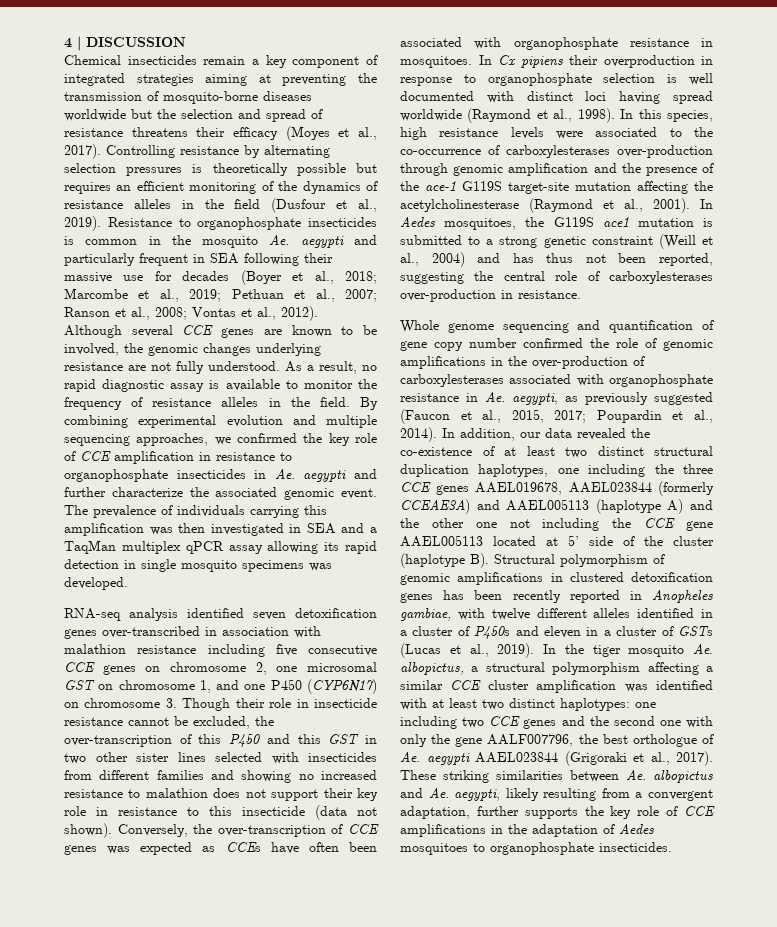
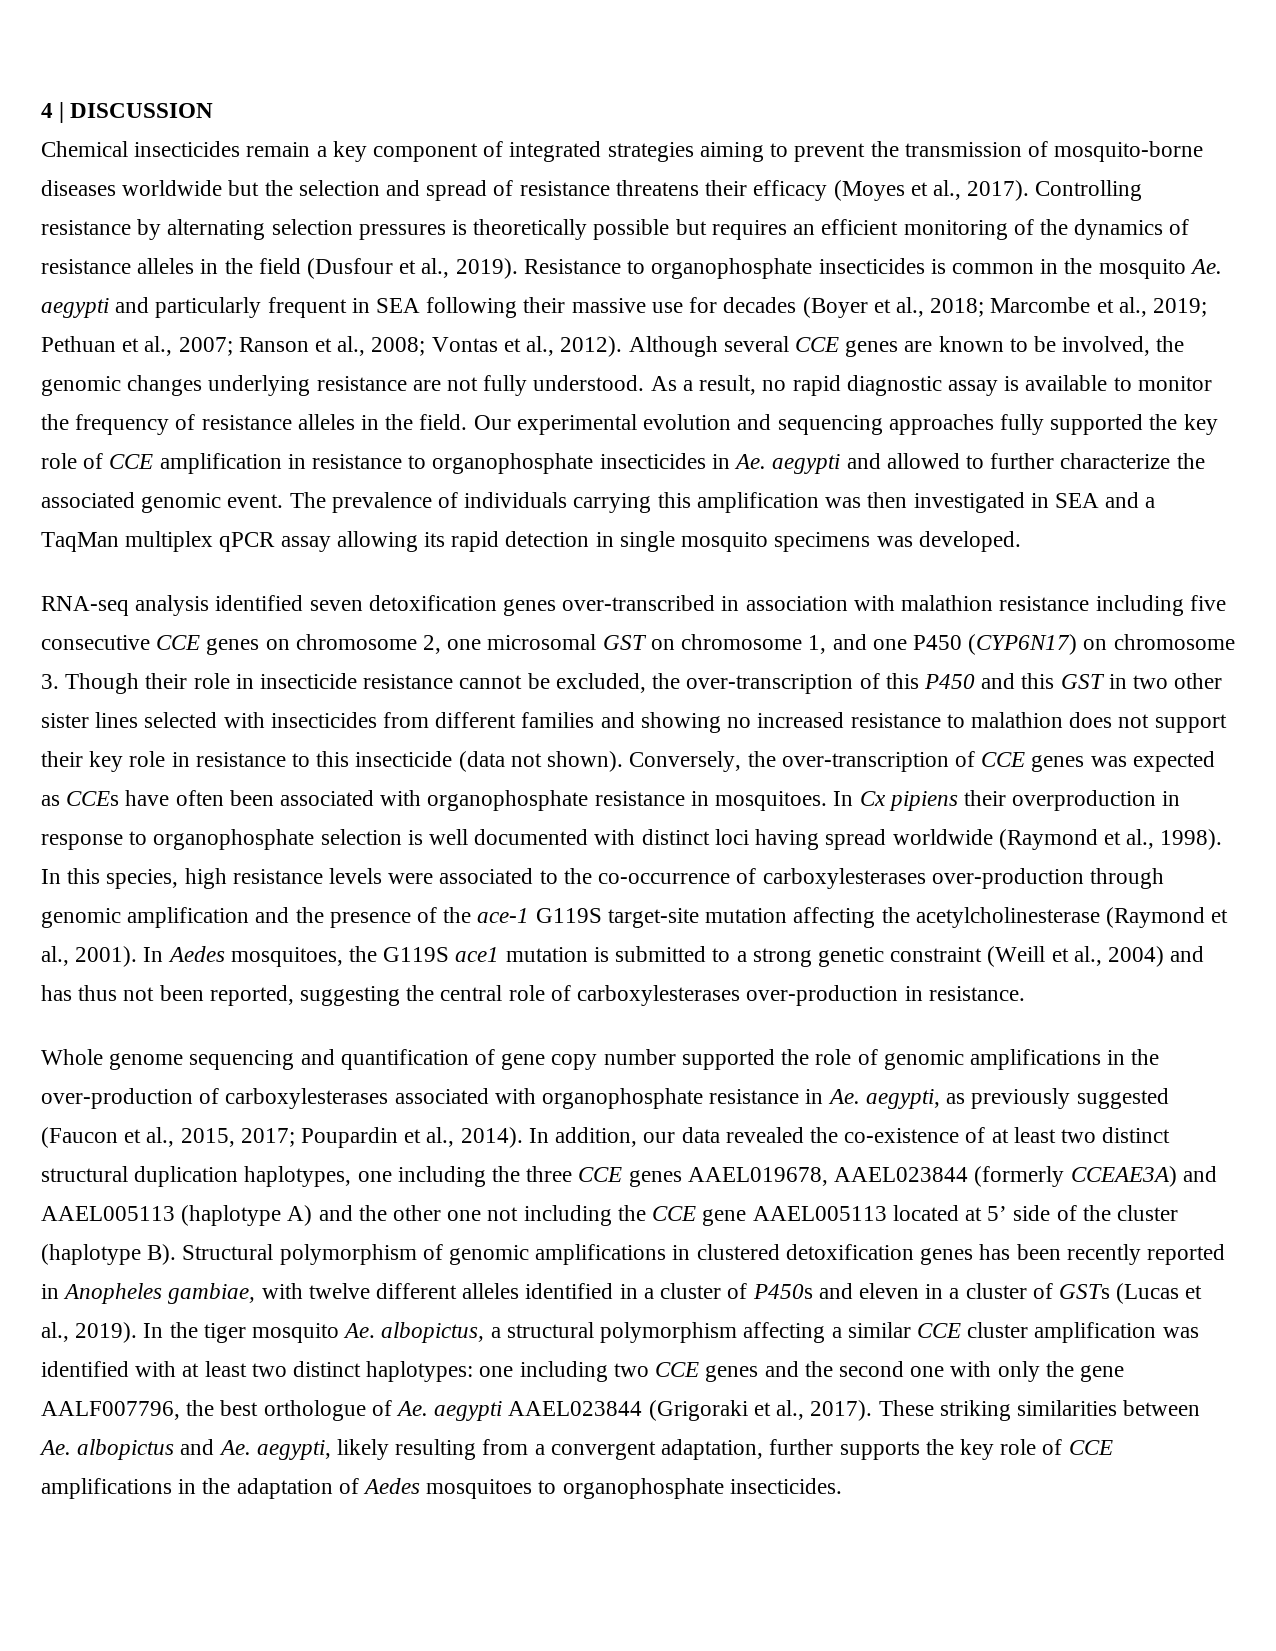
[258,74,347,86] at preventing -> [770,143,866,162] to prevent
[360,397,378,410] [64,415,128,428] By combining -> [473,415,511,430] Our
[326,415,377,428] [64,433,297,446] multiple sequencing approaches, we confirmed -> [777,414,1144,435] sequencing approaches fully supported
(377, 474) none -> [886,453,984,469] allowed to
[523,338,583,348] confirmed -> [681,1049,775,1070] supported

